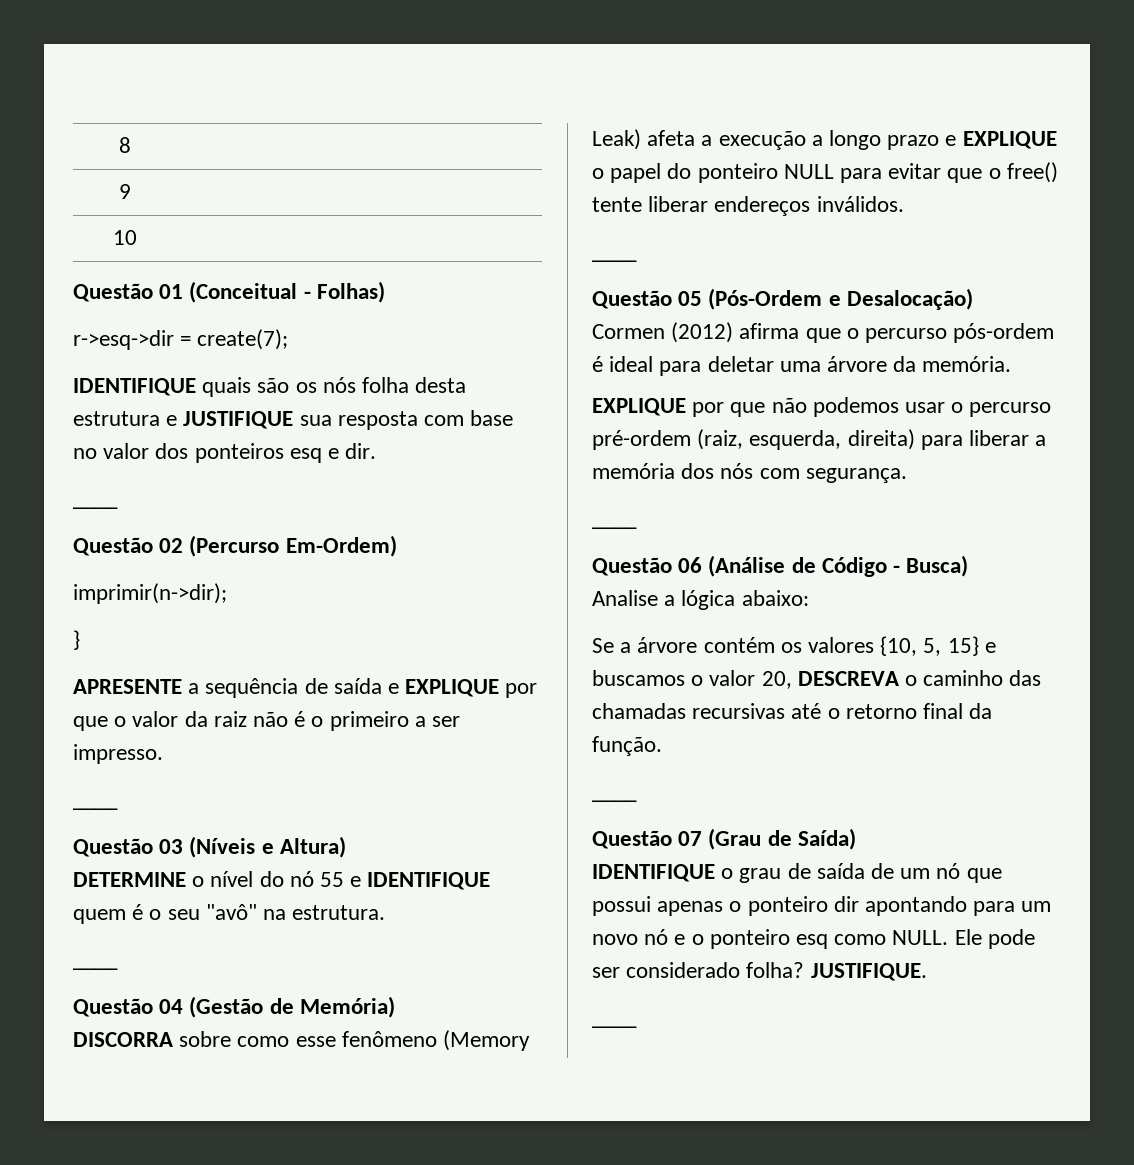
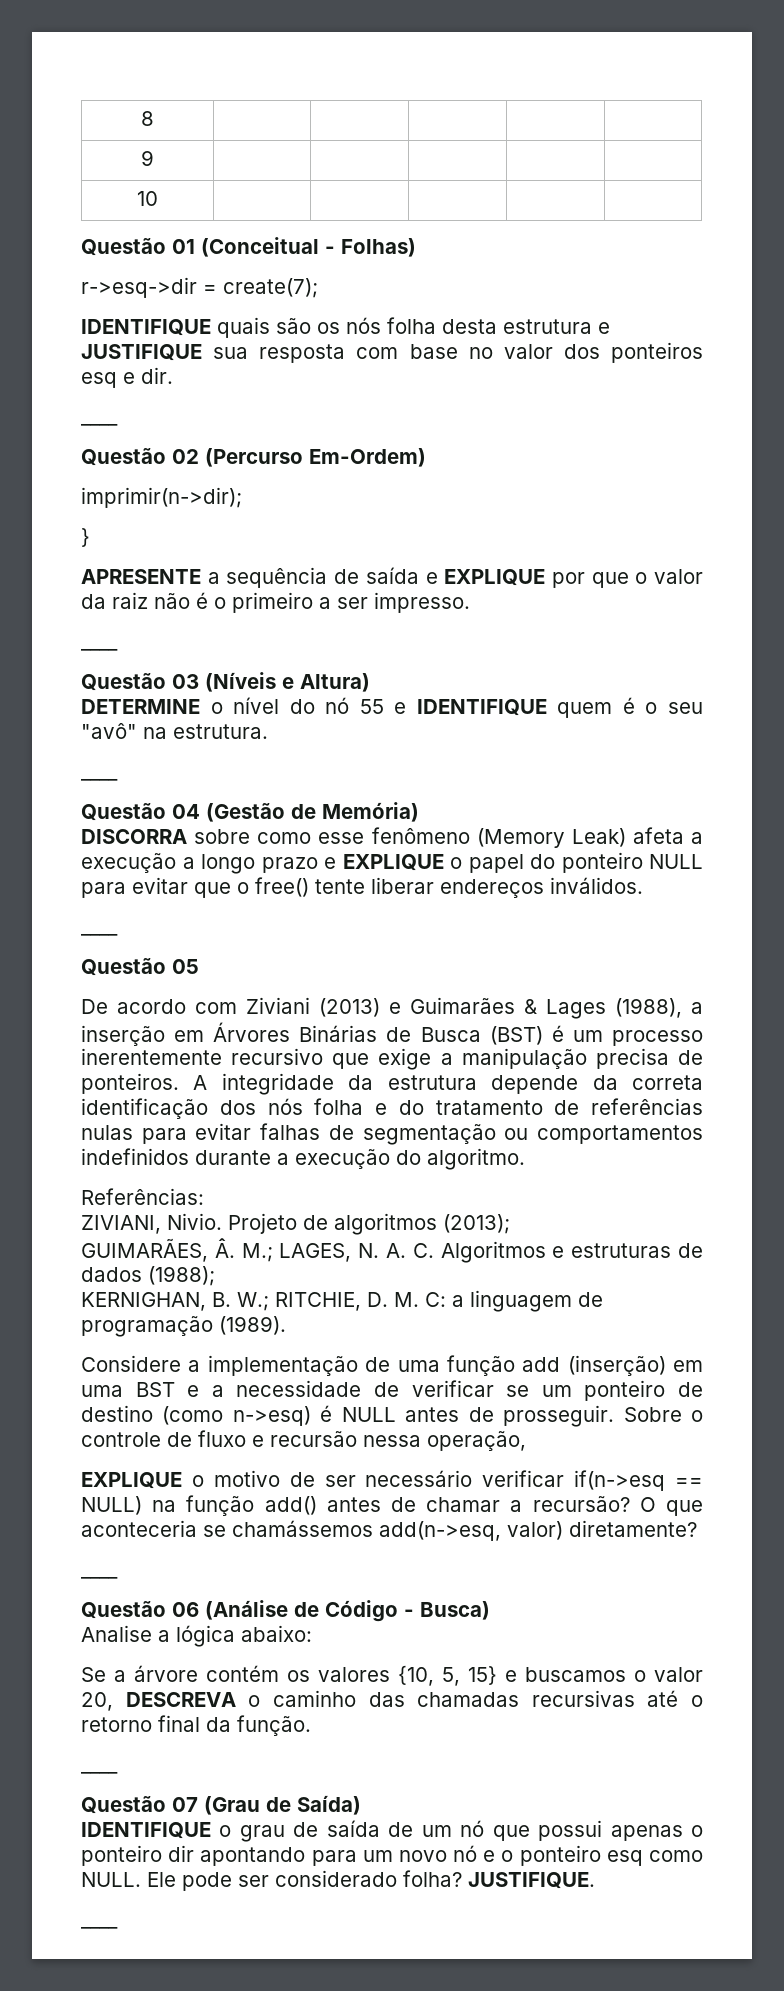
[708,288,973,310] [592,322,1055,343] [592,356,1012,376] [592,397,1052,417] [592,429,1047,450] [592,463,907,483] (Pós-Ordem e Desalocação) // Cormen (2012) afirma que o percurso pós-ordem é ideal para deletar uma árvore da memória. // EXPLIQUE por que não podemos usar o percurso pré-ordem (raiz, esquerda, direita) para liberar a memória dos nós com segurança. -> [81,997,703,1019] [81,1022,703,1046] [81,1048,703,1070] [81,1073,704,1095] [81,1098,703,1119] [81,1123,703,1145] [81,1148,525,1170] [81,1188,204,1205] [81,1213,510,1235] [81,1238,703,1263] [81,1266,215,1286] [81,1290,603,1312] [81,1316,286,1337] [81,1355,703,1376] [81,1380,704,1401] [81,1405,704,1427] [81,1430,526,1451] [81,1470,703,1491] [81,1495,703,1516] [81,1520,697,1541] // De acordo com Ziviani (2013) e Guimarães & Lages (1988), a inserção em Árvores Binárias de Busca (BST) é um processo inerentemente recursivo que exige a manipulação precisa de ponteiros. A integridade da estrutura depende da correta identificação dos nós folha e do tratamento de referências nulas para evitar falhas de segmentação ou comportamentos indefinidos durante a execução do algoritmo. // Referências: // ZIVIANI, Nivio. Projeto de algoritmos (2013); // GUIMARÃES, Â. M.; LAGES, N. A. C. Algoritmos e estruturas de dados (1988); // KERNIGHAN, B. W.; RITCHIE, D. M. C: a linguagem de programação (1989). // Considere a implementação de uma função add (inserção) em uma BST e a necessidade de verificar se um ponteiro de destino (como n->esq) é NULL antes de prosseguir. Sobre o controle de fluxo e recursão nessa operação, // EXPLIQUE o motivo de ser necessário verificar if(n->esq == NULL) na função add() antes de chamar a recursão? O que aconteceria se chamássemos add(n->esq, valor) diretamente?

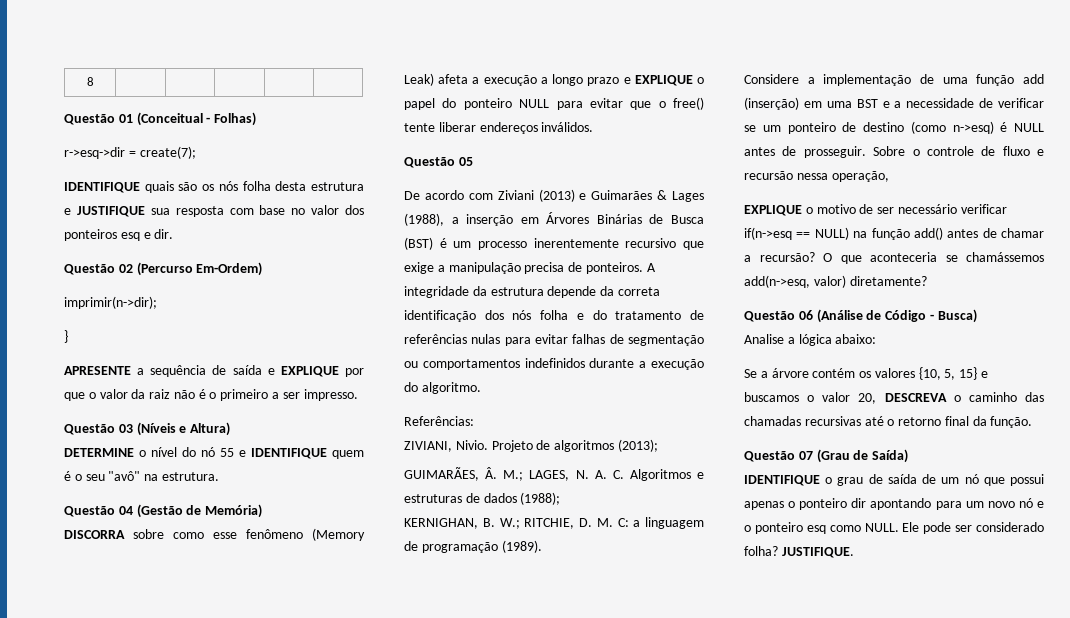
[141,150,154,166] [137,191,158,206] // 9 | | | | | // 10 | | | | | -> (94, 81) none
[81,424,118,426] // ____ -> (174, 234) none
[81,649,118,651] // ____ -> (358, 395) none
[81,779,118,781] // ____ -> (219, 476) none
[81,934,118,936] // ____ -> (594, 127) none
[81,1577,118,1579] // ____ -> (927, 281) none
[81,1772,118,1774] // ____ -> (1033, 422) none
[81,1927,118,1929] // ____ -> (854, 552) none

